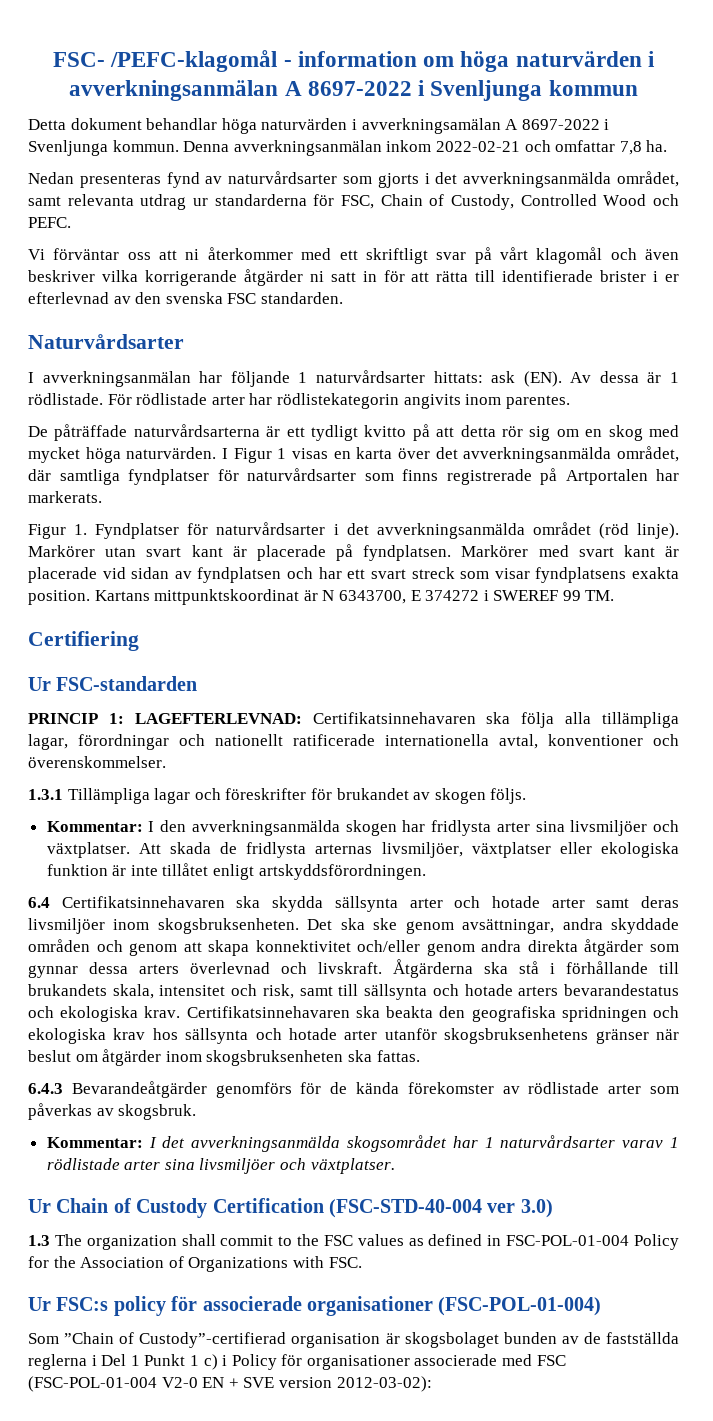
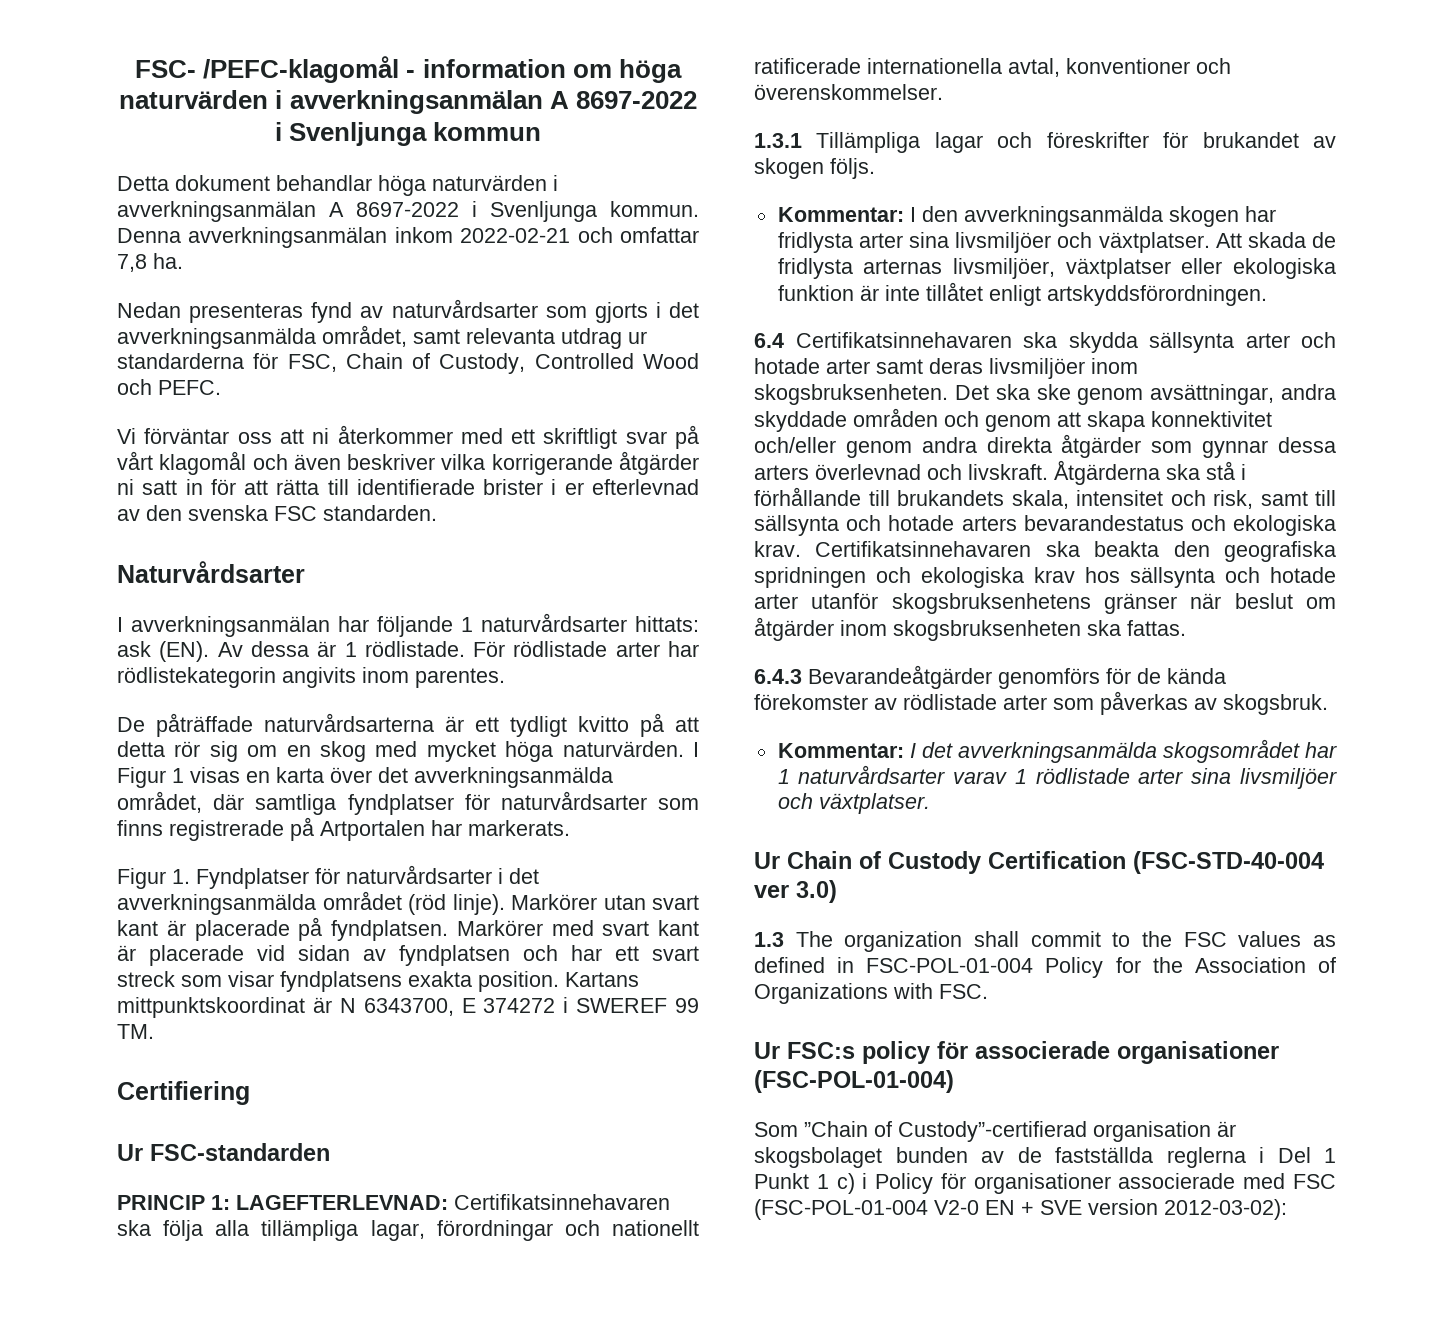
[361,118,501,134] avverkningsamälan -> [117,201,316,222] avverkningsanmälan

